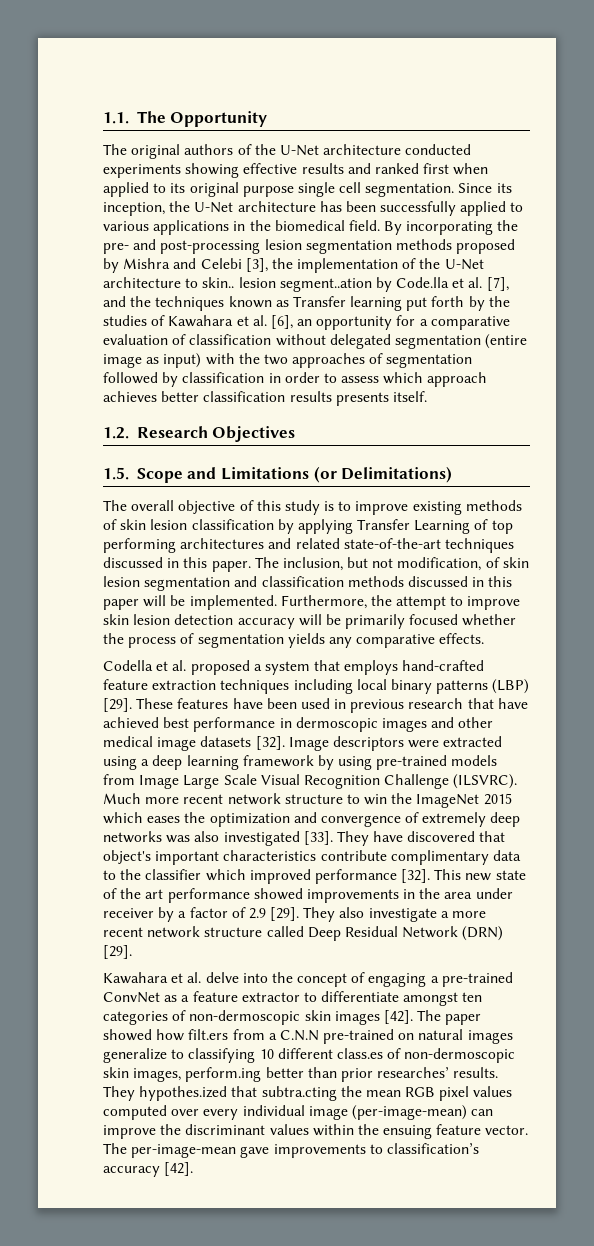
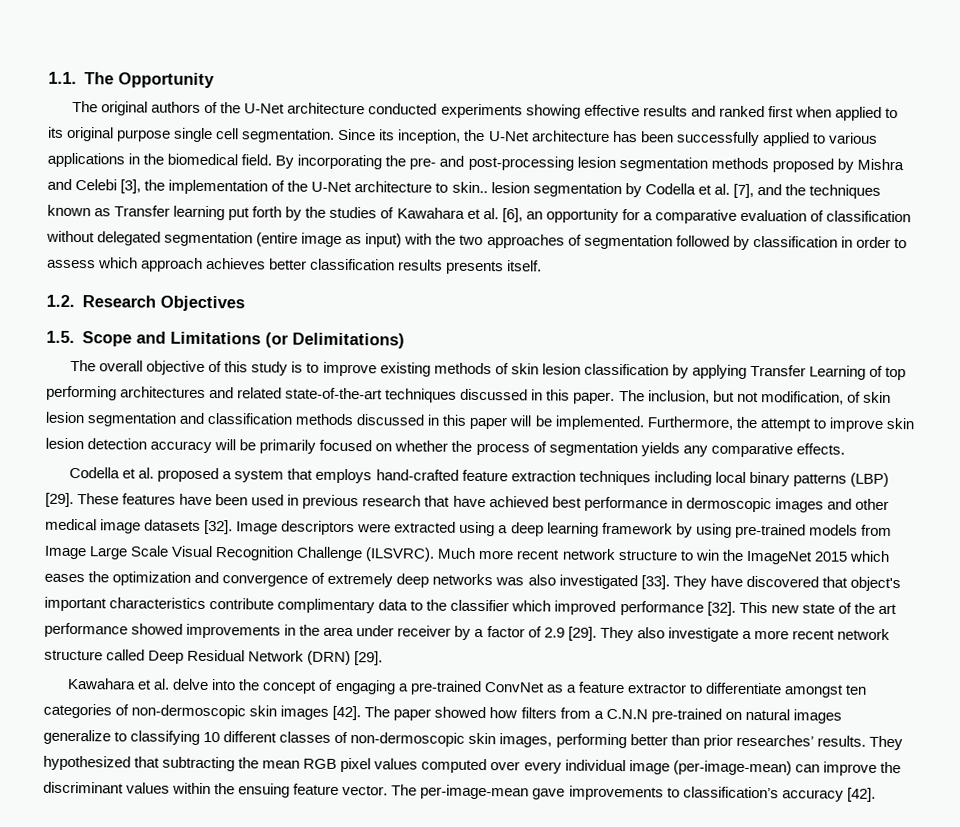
[279,277,450,292] segment..ation by Code.lla -> [532,182,696,198] segmentation by Codella
(459, 619) none -> [375,443,393,452] on
[188,1029,229,1040] filt.ers -> [520,707,557,719] filters
[336,1048,383,1059] class.es -> [279,731,332,743] classes
[185,1067,262,1082] perform.ing -> [555,733,627,749] performing
[139,1086,337,1101] hypothes.ized that subtra.cting -> [43,755,236,772] hypothesized that subtracting

